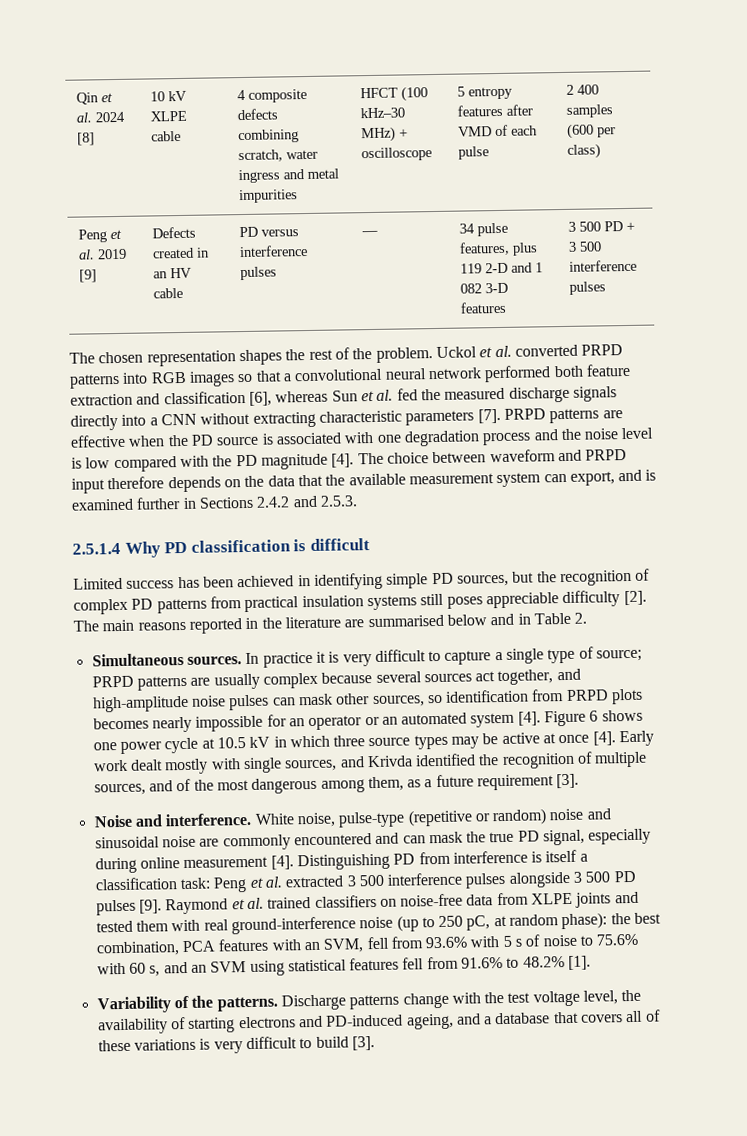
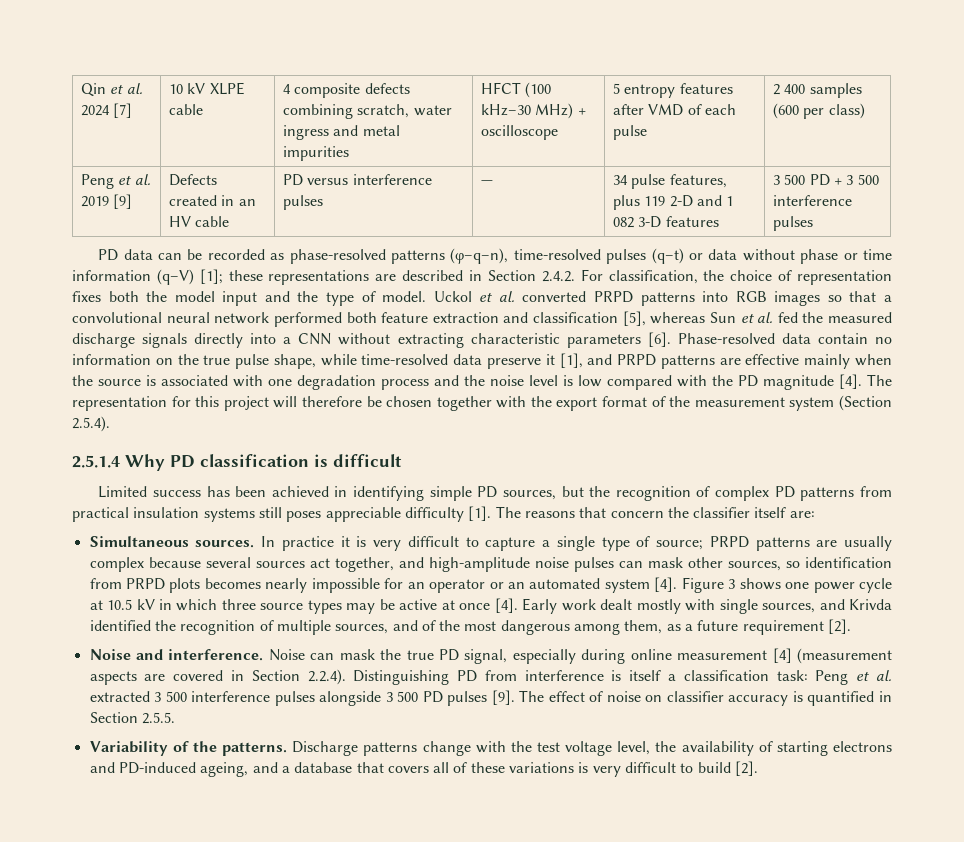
[77,132,96,146] [8] -> [113,103,133,118] [7]
[69,347,433,367] The chosen representation shapes the rest of the problem. -> [98,248,892,264] [72,269,893,285] [72,291,427,306] PD data can be recorded as phase-resolved patterns (φ–q–n), time-resolved pulses (q–t) or data without phase or time information (q–V) [1]; these representations are described in Section 2.4.2. For classification, the choice of representation fixes both the model input and the type of model.
[248,391,272,406] [6], -> [622,311,646,326] [5],
[477,408,501,424] [7]. -> [647,332,892,347] [72,353,613,369] [6]. Phase-resolved data contain no information on the true pulse shape, while time-resolved data preserve it [1], and
(126, 441) none -> [804,354,851,369] mainly
[190,434,214,446] PD -> (93, 380) none
[386,449,628,464] [71,469,657,494] [71,495,358,511] choice between waveform and PRPD input therefore depends on the data that the available measurement system can export, and is examined further in Sections 2.4.2 and 2.5.3. -> [72,395,893,411] [72,416,110,432] representation for this project will therefore be chosen together with the export format of the measurement system (Section 2.5.4).
[623,590,647,606] [73,612,588,634] [2]. The main reasons reported in the literature are summarised below and in Table 2. -> [468,506,815,521] [1]. The reasons that concern the classifier itself are:
[589,710,599,722] 6 -> [728,579,736,589] 3
[556,773,580,789] [3]. -> [828,619,852,634] [2].
[254,808,611,828] [94,832,400,851] White noise, pulse-type (repetitive or random) noise and sinusoidal noise are commonly encountered and -> [268,649,305,661] Noise
[270,855,294,870] [4]. -> [772,648,892,664] [89,669,346,685] [4] (measurement aspects are covered in Section 2.2.4).
[165,891,639,915] [95,912,662,935] [95,933,639,957] [96,955,592,977] Raymond et al. trained classifiers on noise-free data from XLPE joints and tested them with real ground-interference noise (up to 250 pC, at random phase): the best combination, PCA features with an SVM, fell from 93.6% with 5 s of noise to 75.6% with 60 s, and an SVM using statistical features fell from 91.6% to 48.2% [1]. -> [519,690,892,706] [89,712,175,724] The effect of noise on classifier accuracy is quantified in Section 2.5.5.
[351,1036,375,1051] [3]. -> [735,761,759,776] [2].

